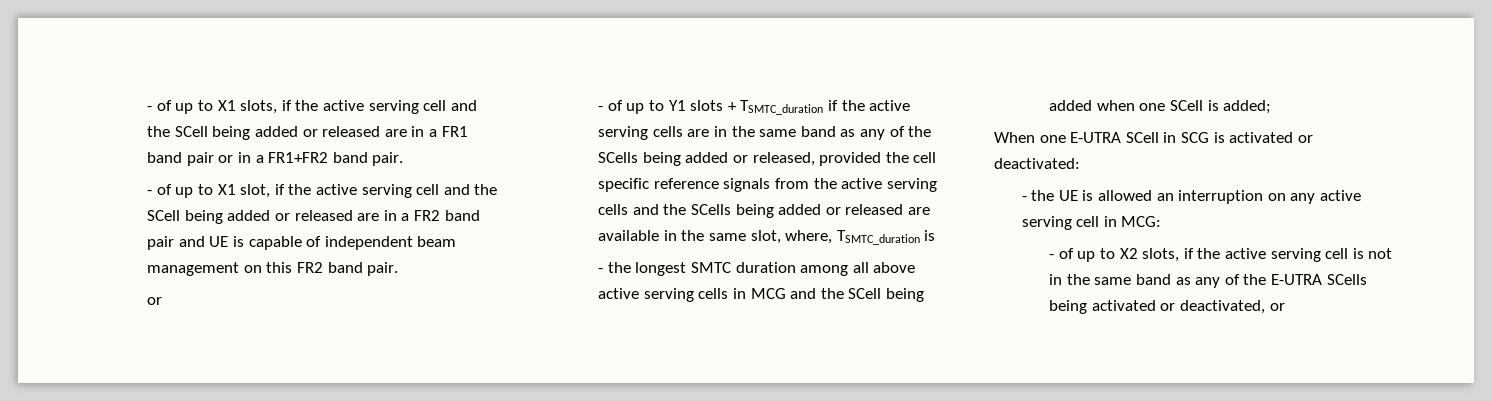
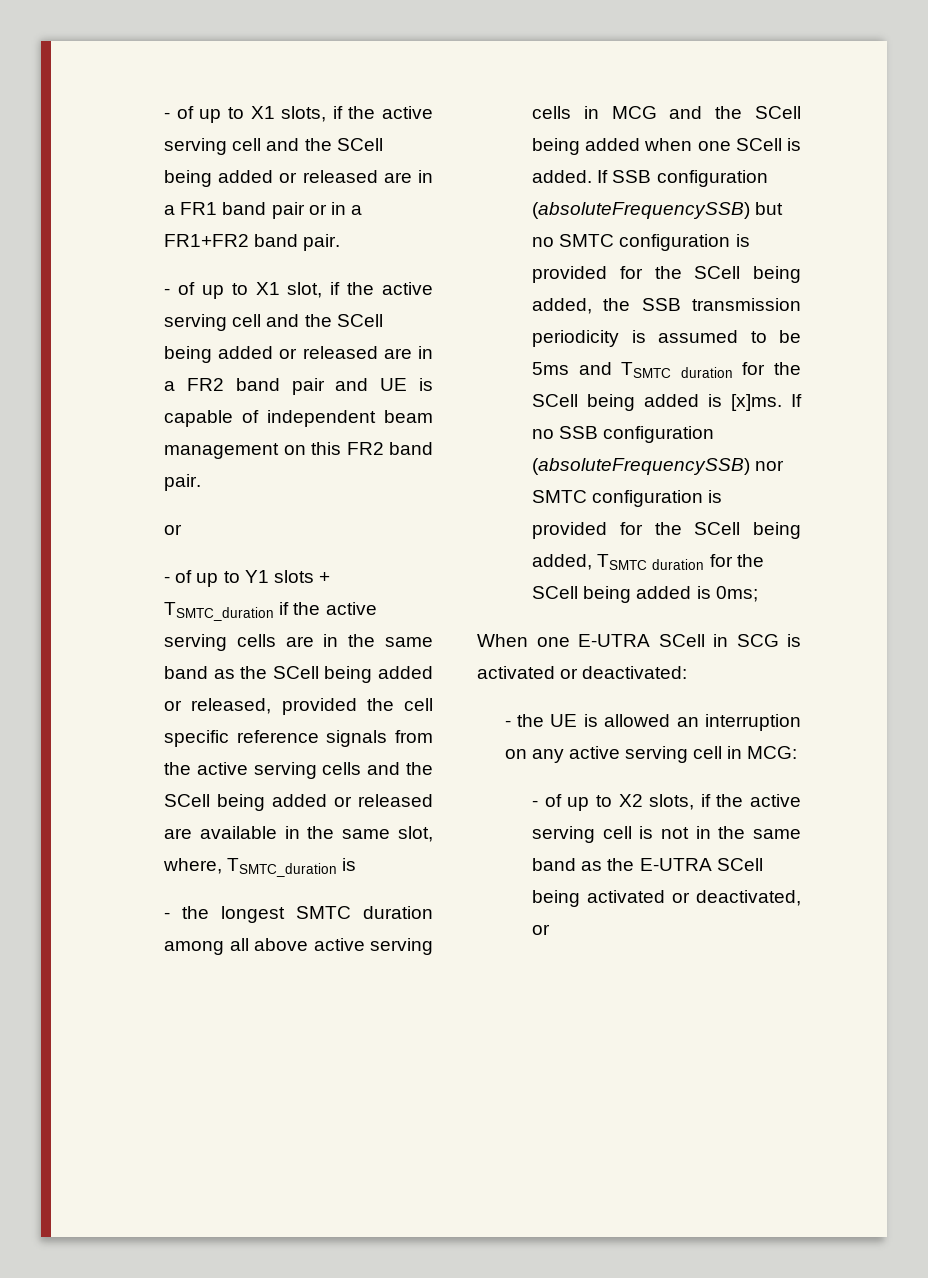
[860,126,932,140] [598,152,639,163] any of the SCells -> [240,666,319,679] the SCell
[691,204,732,215] SCells -> [164,794,211,807] SCell
[1223,100,1272,114] added; -> [532,170,768,187] [532,202,784,219] [532,234,750,251] [532,266,801,283] [532,298,801,314] [532,330,801,347] [532,362,801,378] [532,394,802,411] [532,426,715,443] [532,458,785,475] [532,490,723,507] [532,522,801,539] [532,554,764,570] [532,586,758,603] added. If SSB configuration (absoluteFrequencySSB) but no SMTC configuration is provided for the SCell being added, the SSB transmission periodicity is assumed to be 5ms and TSMTC duration for the SCell being added is [x]ms. If no SSB configuration (absoluteFrequencySSB) nor SMTC configuration is provided for the SCell being added, TSMTC duration for the SCell being added is 0ms;
[1195,274,1240,288] any of -> (603, 866) none
[1326,274,1367,285] SCells -> [716,858,763,871] SCell

